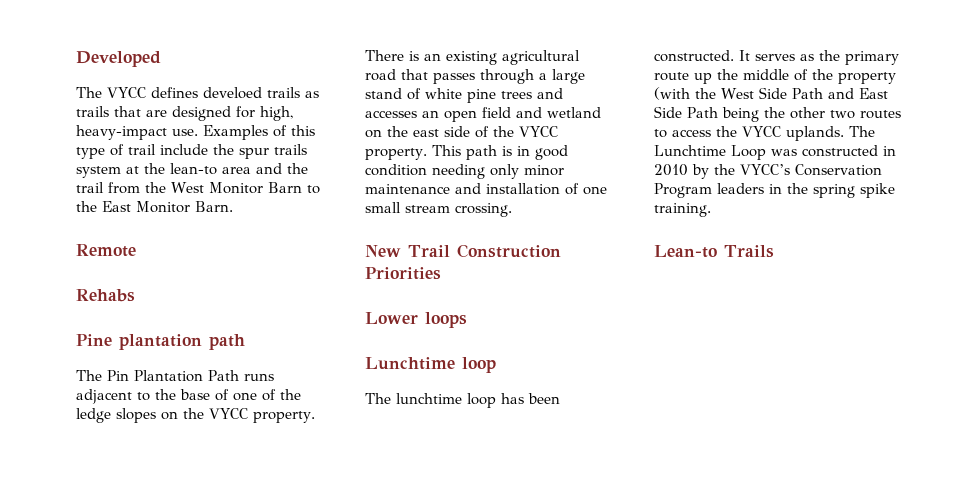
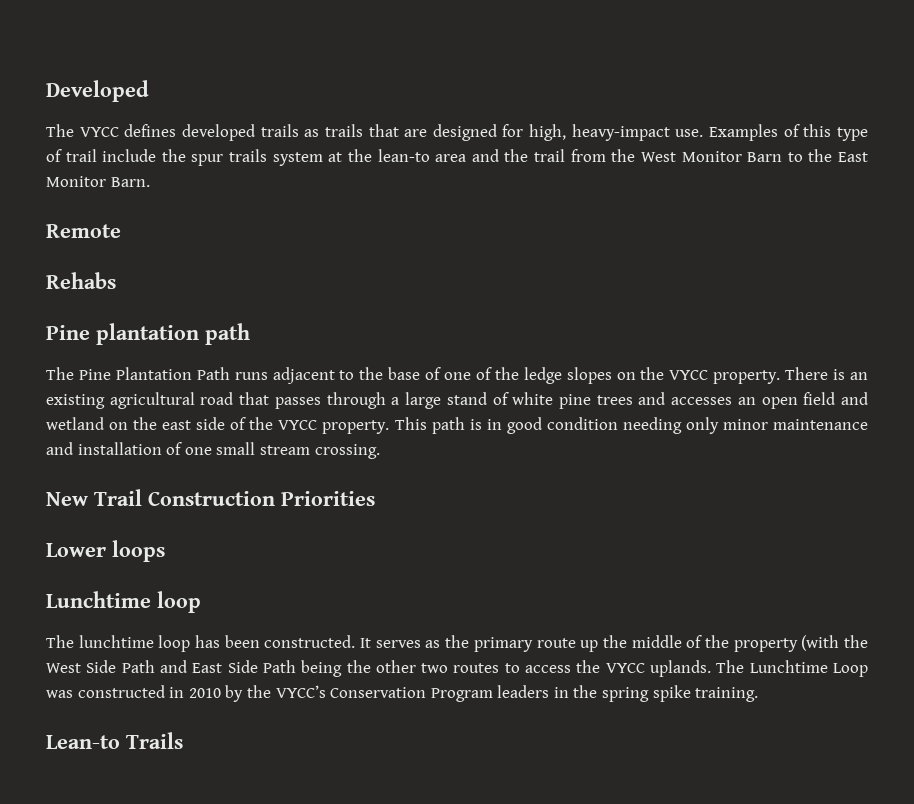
[202,87,262,99] develoed -> [181,124,255,141] developed
[107,370,129,381] Pin -> [78,369,111,380] Pine

